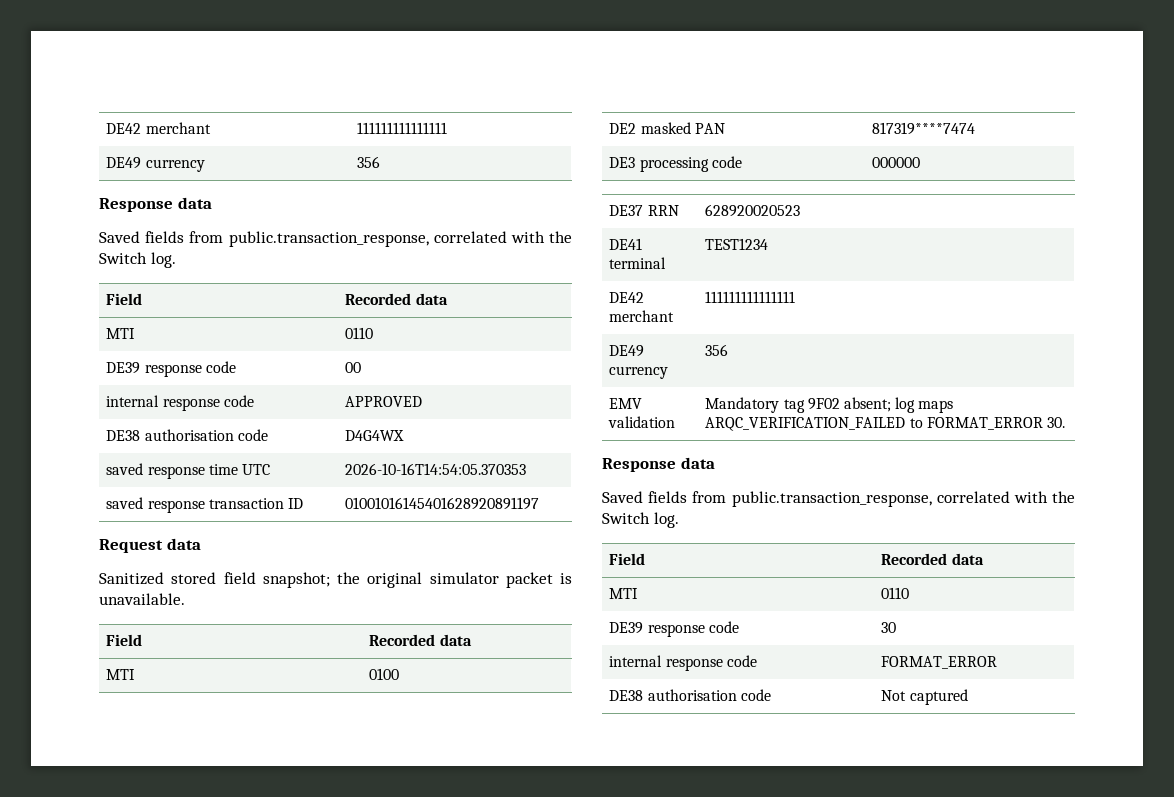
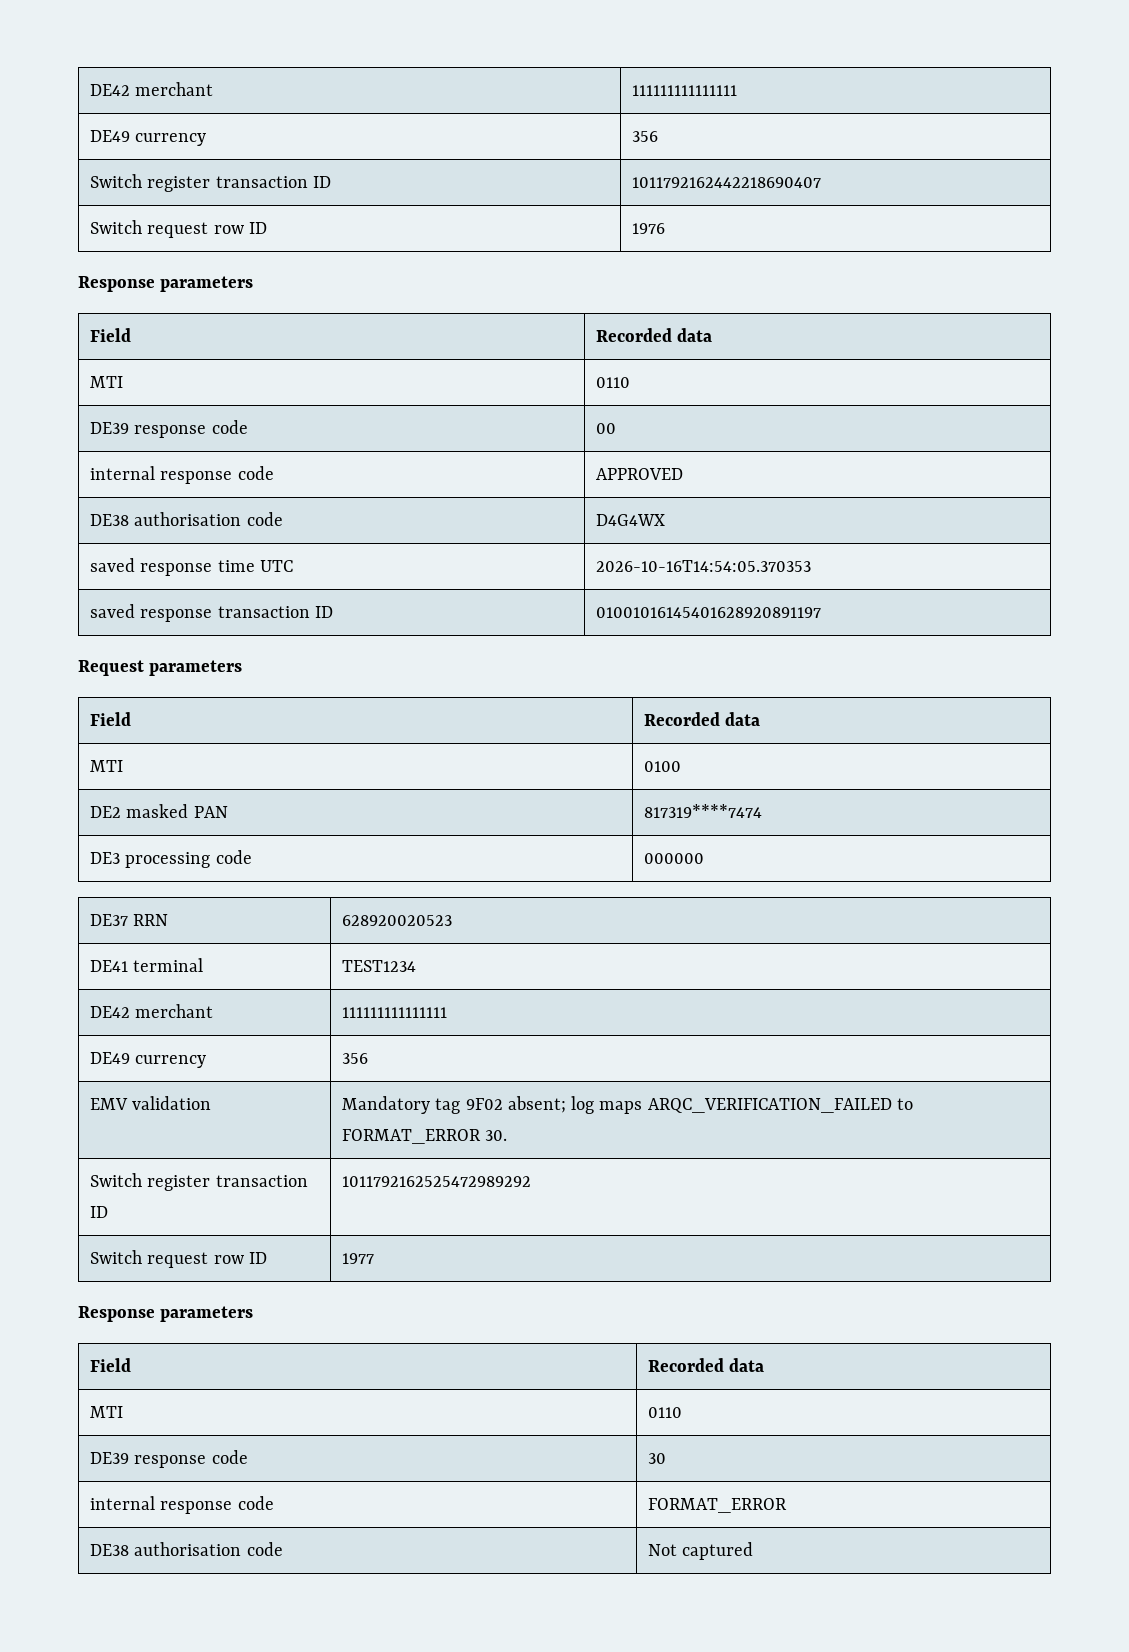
[106,122,211,134] [357,122,448,134] [106,157,205,172] [357,156,381,168] [99,197,212,212] [99,231,572,247] [99,252,176,268] DE42 merchant | 111111111111111 // DE49 currency | 356 // Response data // Saved fields from public.transaction_response, correlated with the Switch log. -> [90,82,214,96] [632,85,738,96] [90,130,207,146] [632,131,659,142] [90,174,331,192] [632,177,822,188] [90,220,267,238] [632,223,666,234] [78,276,254,292] DE42 merchant | 111111111111111 // DE49 currency | 356 // Switch register transaction ID | 1011792162442218690407 // Switch request row ID | 1976 // Response parameters
[166,538,201,550] [99,572,572,588] [99,593,185,605] data // Sanitized stored field snapshot; the original simulator packet is unavailable. -> [149,660,243,676] parameters
[602,457,715,472] [602,491,1075,507] [602,512,679,528] // Response data // Saved fields from public.transaction_response, correlated with the Switch log. -> [90,1173,308,1191] [90,1206,109,1218] [342,1176,532,1187] [90,1250,267,1268] [342,1253,375,1264] [78,1306,254,1322] // Switch register transaction ID | 1011792162525472989292 // Switch request row ID | 1977 // Response parameters

